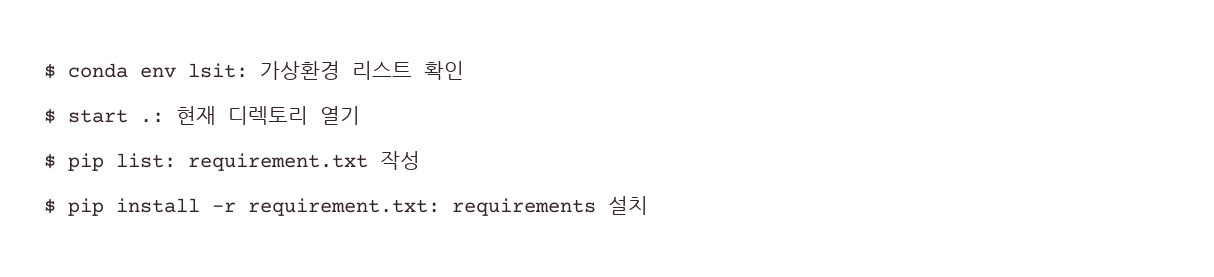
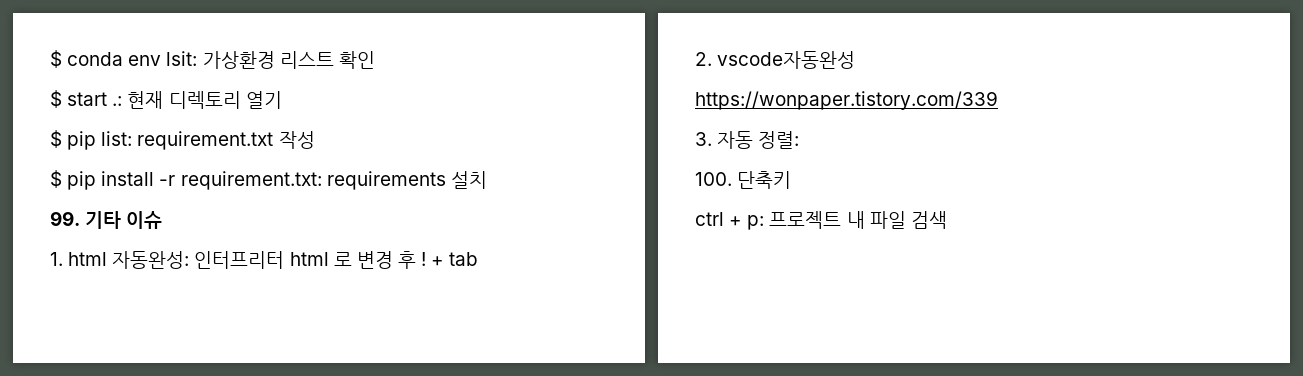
(648, 205) none -> [50,211,163,229] [50,251,479,269] [695,51,856,69] [695,91,998,110] [695,131,800,149] [695,171,792,189] [695,211,947,230] // 99. 기타 이슈 // 1. html 자동완성: 인터프리터 html 로 변경 후 ! + tab // 2. vscode자동완성 // https://wonpaper.tistory.com/339 // 3. 자동 정렬: // 100. 단축키 // ctrl + p: 프로젝트 내 파일 검색

